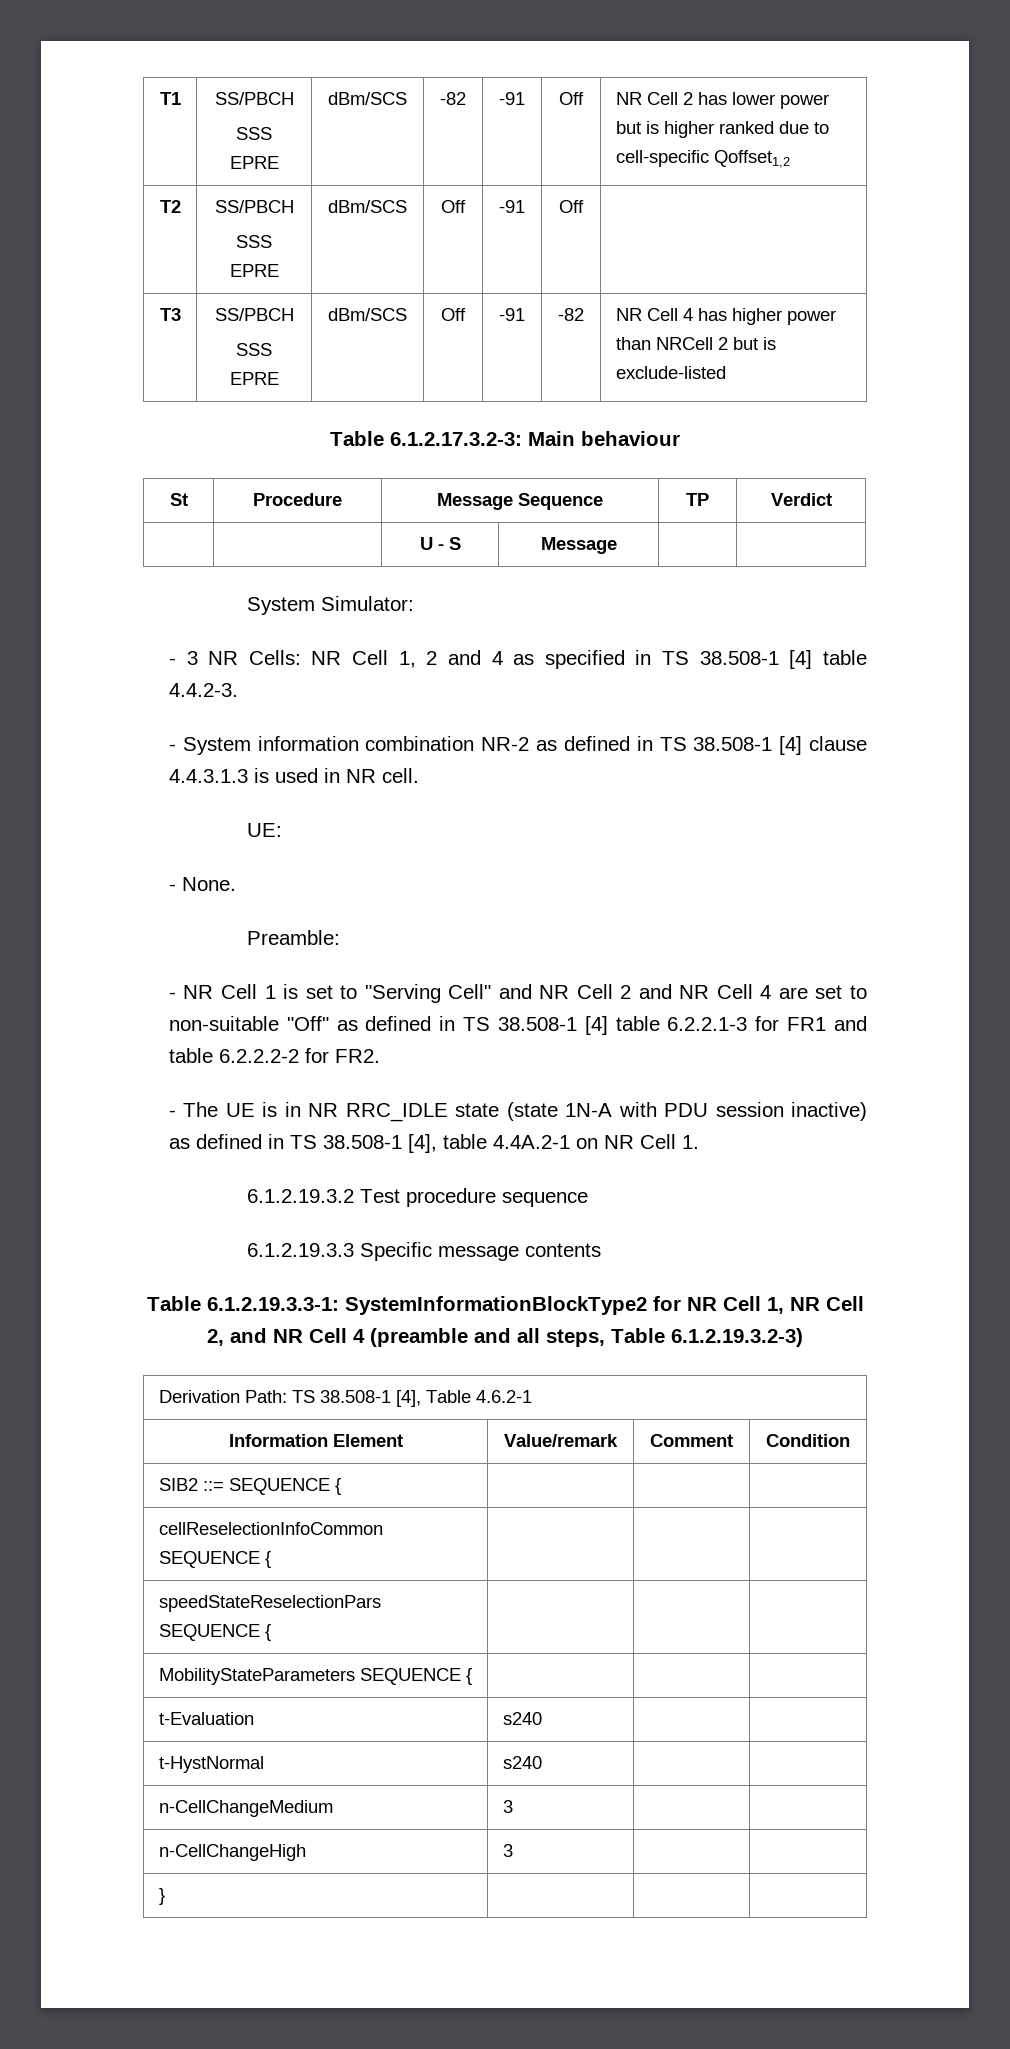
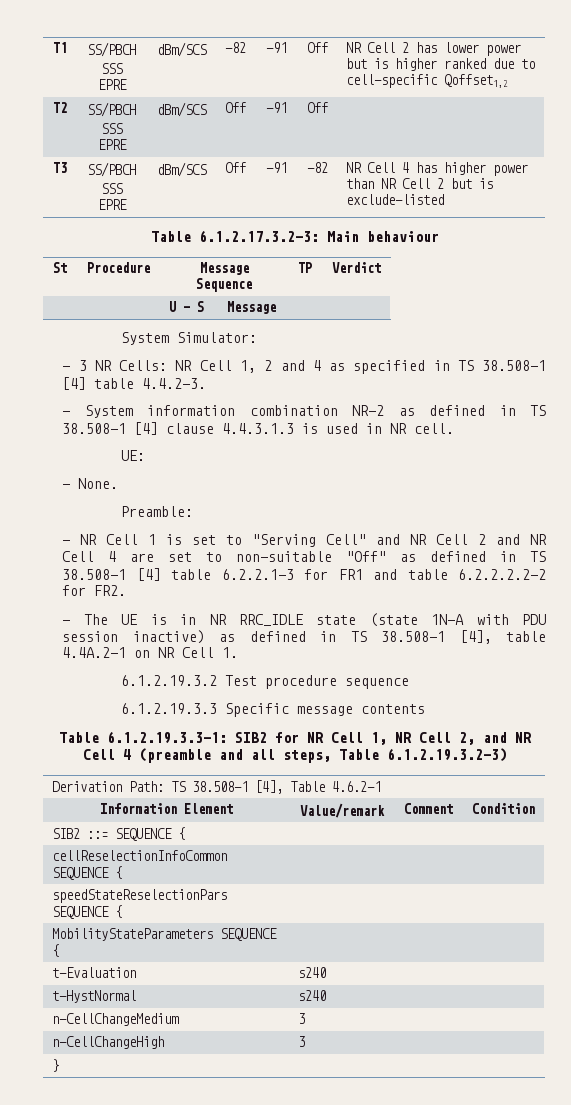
[655,337,713,350] NRCell -> [381,178,431,189] NR Cell
[218,1049,299,1063] 6.2.2.2-2 -> [457,569,546,580] 6.2.2.2.2-2
[344,1296,647,1315] SystemInformationBlockType2 -> [234,732,267,743] SIB2

